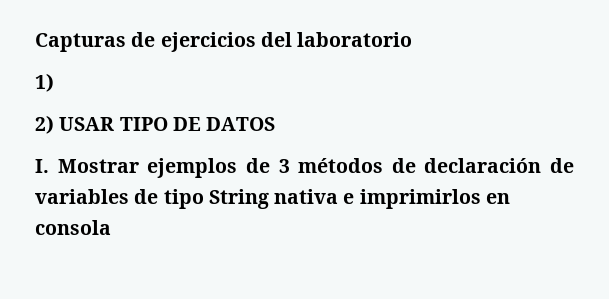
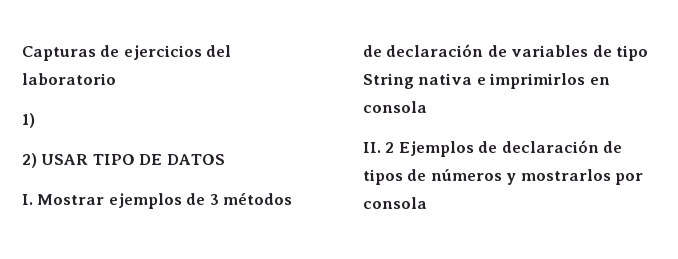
(111, 227) none -> [363,140,623,157] [363,169,644,185] [363,197,427,209] // II. 2 Ejemplos de declaración de tipos de números y mostrarlos por consola

